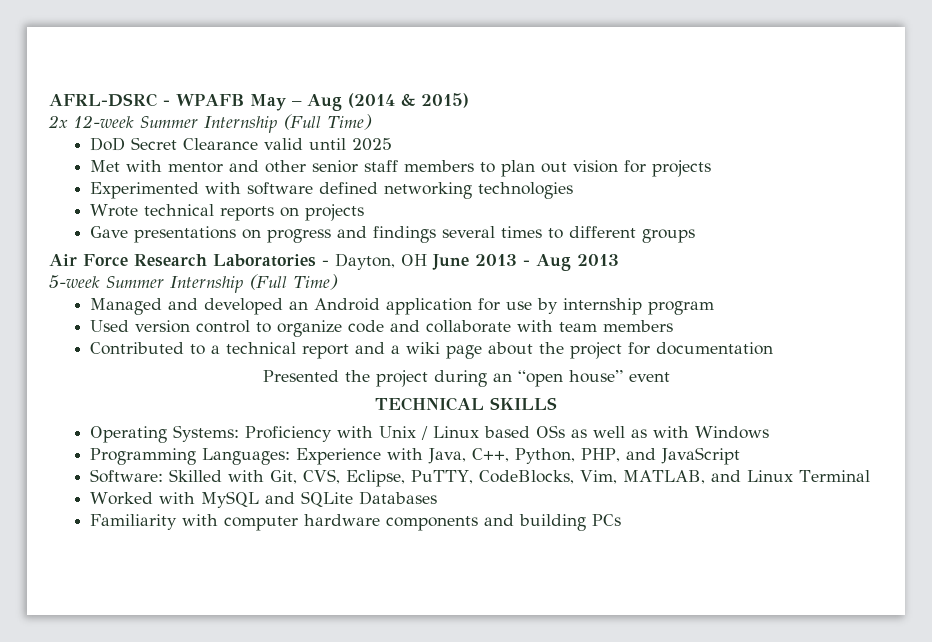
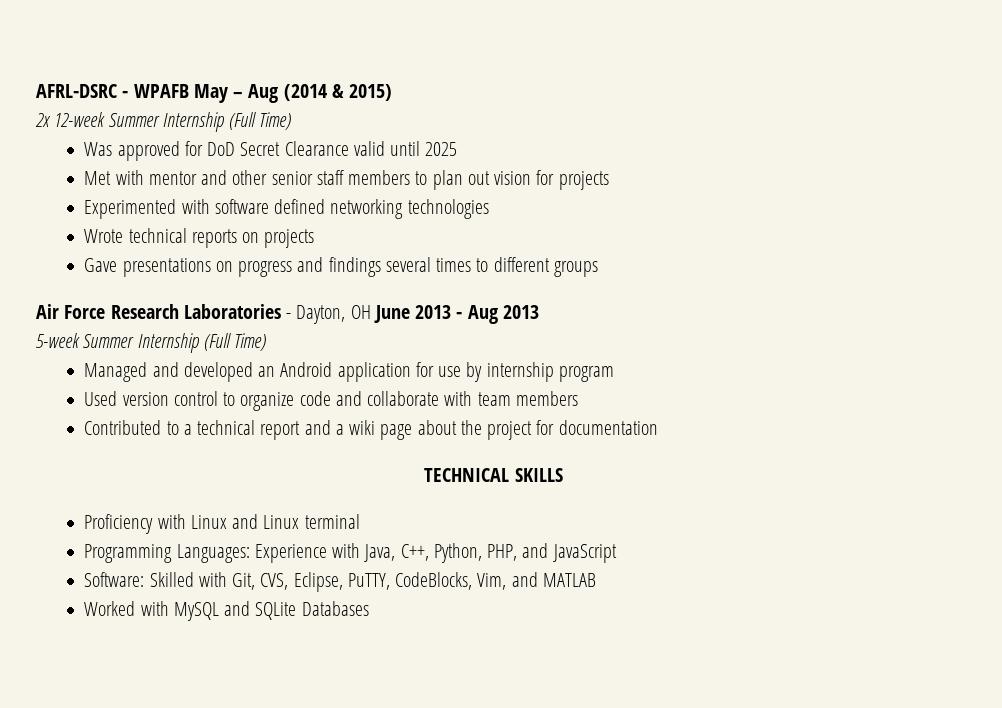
(372, 122) none -> [84,141,203,161] Was approved for
[262,370,670,387] [375,397,557,411] [90,425,770,443] Presented the project during an “open house” event // TECHNICAL SKILLS // Operating Systems: Proficiency with Unix / Linux based OSs as well as with Windows -> [424,468,563,482] [84,514,360,534] TECHNICAL SKILLS // Proficiency with Linux and Linux terminal
[623,470,871,484] MATLAB, and Linux Terminal -> [511,572,596,587] and MATLAB
[90,514,622,531] // Familiarity with computer hardware components and building PCs -> (369, 608) none

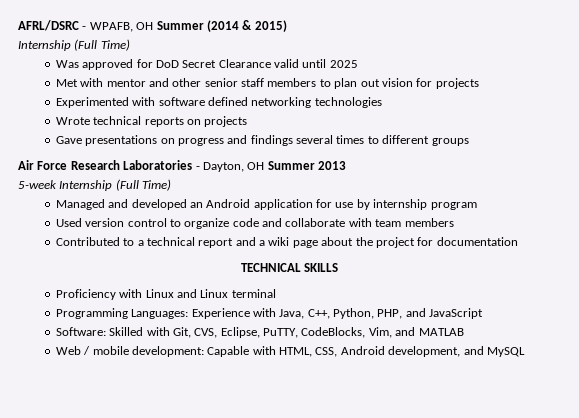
[36,84,279,103] AFRL-DSRC - WPAFB May – Aug -> [18,20,204,32] AFRL/DSRC - WPAFB, OH Summer
[35,112,160,127] 2x 12-week Summer -> (287, 26) none
[373,305,498,324] June 2013 - Aug -> [267,161,315,170] Summer
[83,334,135,348] Summer -> (57, 184) none
[84,601,369,621] Worked with MySQL and SQLite Databases -> [55,346,525,357] Web / mobile development: Capable with HTML, CSS, Android development, and MySQL

